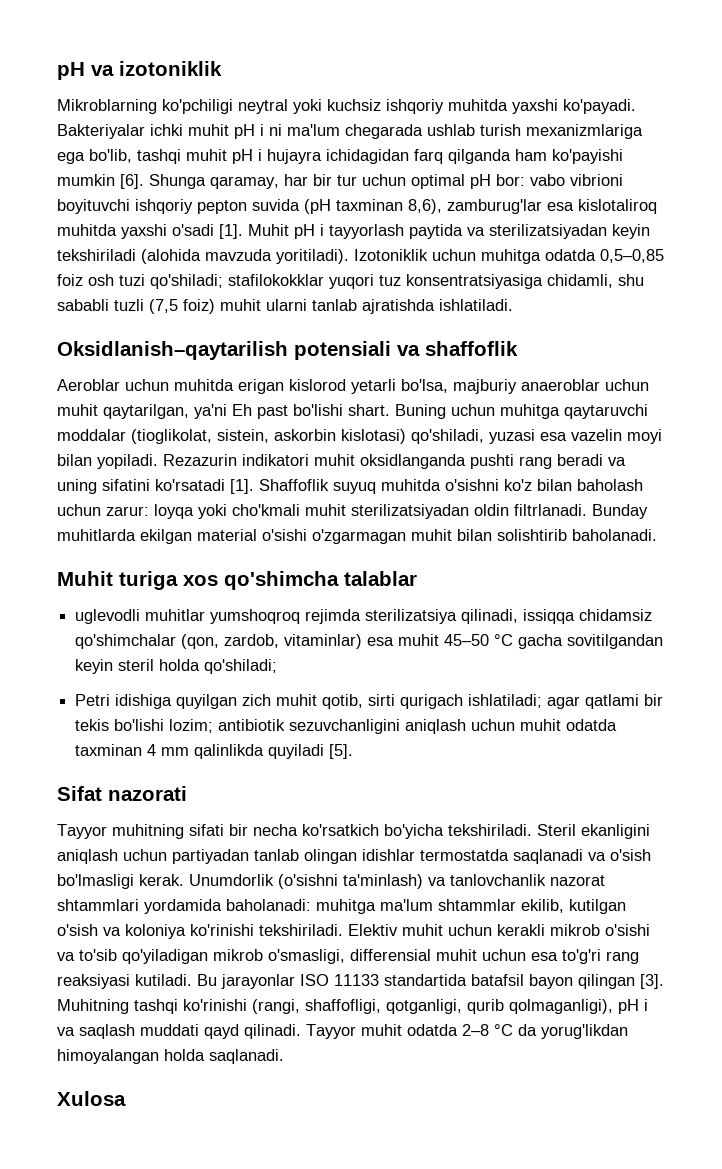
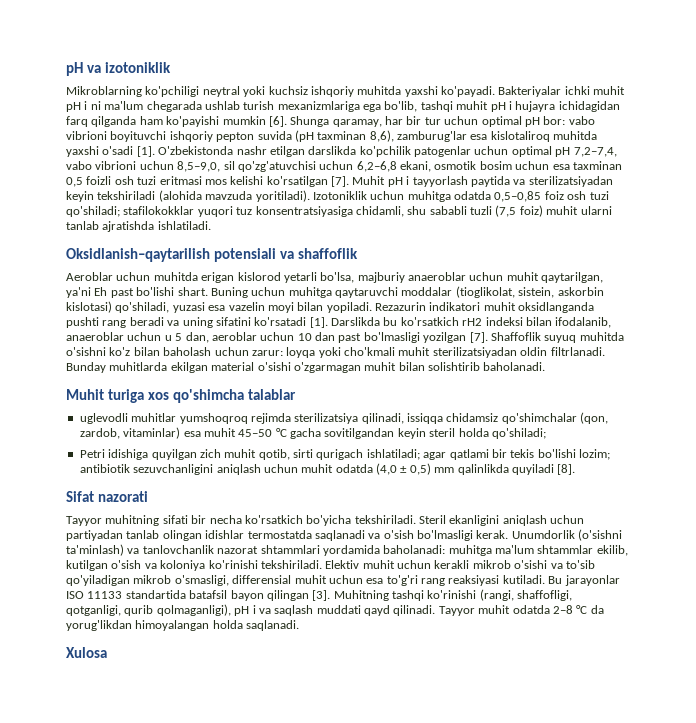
(243, 231) none -> [158,146,617,157] [66,161,622,172] [66,176,349,187] O'zbekistonda nashr etilgan darslikda ko'pchilik patogenlar uchun optimal pH 7,2–7,4, vabo vibrioni uchun 8,5–9,0, sil qo'zg'atuvchisi uchun 6,2–6,8 ekani, osmotik bosim uchun esa taxminan 0,5 foizli osh tuzi eritmasi mos kelishi ko'rsatilgan [7].
(254, 486) none -> [331,317,612,328] [66,332,488,343] Darslikda bu ko'rsatkich rH2 indeksi bilan ifodalanib, anaeroblar uchun u 5 dan, aeroblar uchun 10 dan past bo'lmasligi yozilgan [7].
[75,744,157,756] taxminan 4 -> [376,463,431,475] (4,0 ± 0,5)
[329,744,354,759] [5]. -> [557,464,576,475] [8].

